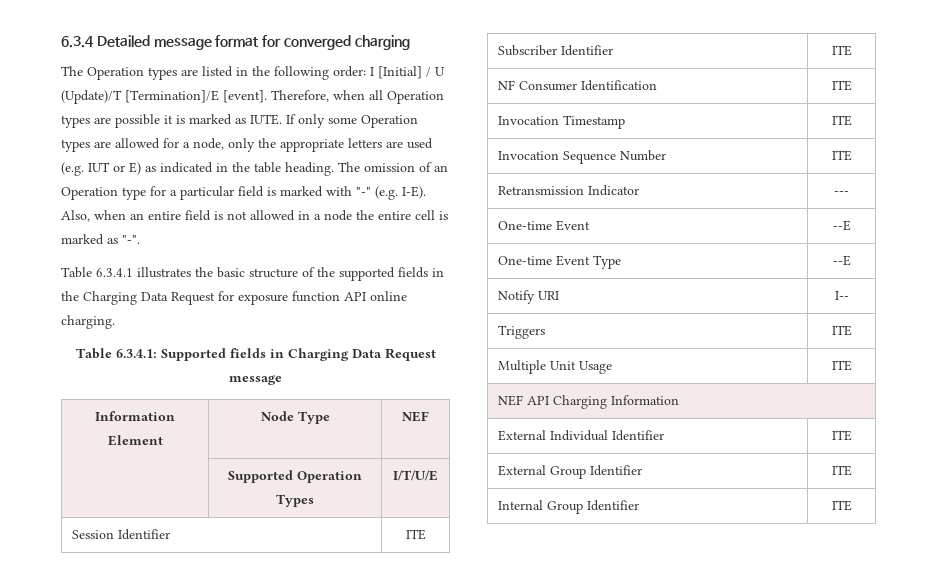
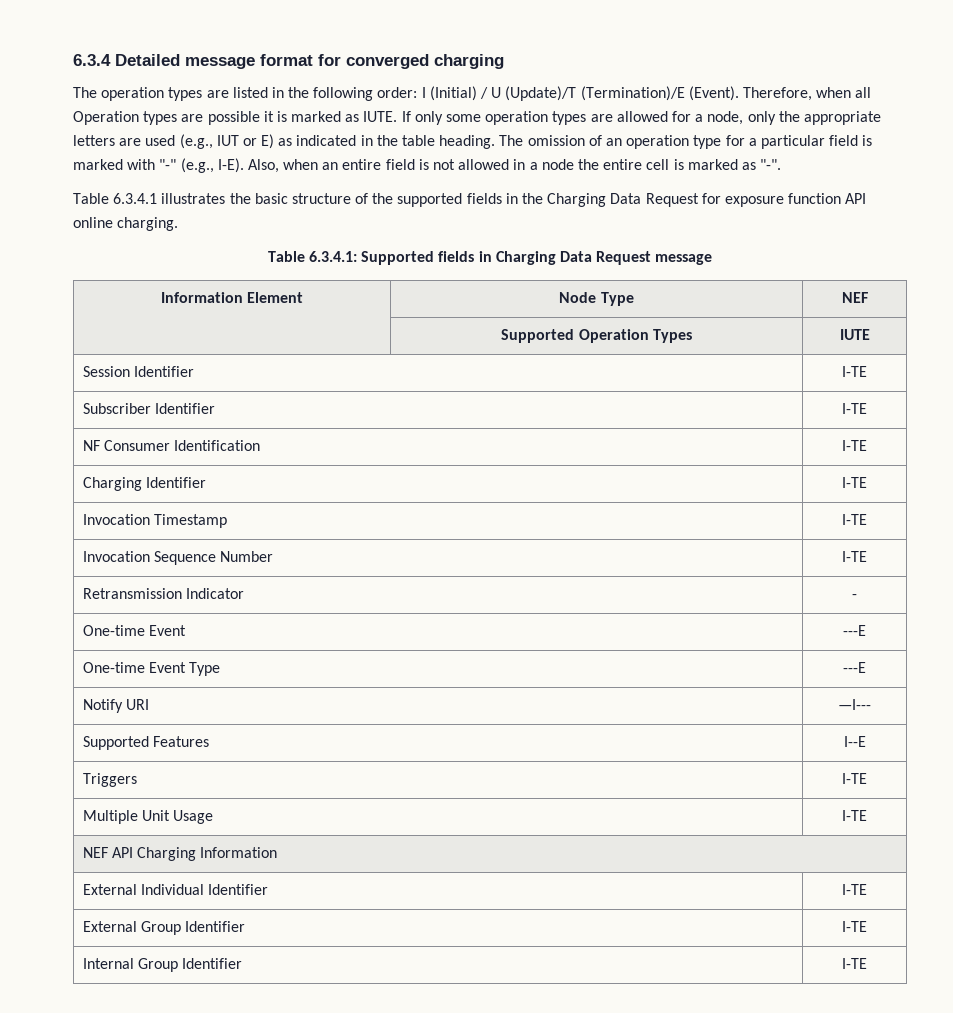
[87,67,144,80] Operation -> [101,87,165,101] operation
[378,66,422,79] [Initial] -> [429,86,477,101] (Initial)
[125,90,267,103] [Termination]/E [event]. -> [580,86,739,101] (Termination)/E (Event).
[361,115,418,128] Operation -> [485,111,549,125] operation
[61,162,84,176] (e.g. -> [179,134,213,149] (e.g.,
[61,187,118,200] Operation -> [626,135,690,149] operation
[375,186,398,200] (e.g. -> [180,158,214,173] (e.g.,
[393,470,438,481] I/T/U/E -> [839,329,870,340] IUTE
[405,529,426,540] ITE -> [842,366,867,377] I-TE
[831,45,852,56] ITE -> [842,403,867,414] I-TE
[831,80,852,91] ITE -> [842,440,867,451] [82,477,206,491] [842,477,867,488] I-TE // Charging Identifier | I-TE
[831,115,852,126] ITE -> [842,514,867,525] I-TE
[831,150,852,161] ITE -> [842,551,867,562] I-TE
[834,191,849,195] --- -> [852,594,857,599] -
[832,220,851,231] --E -> [843,625,866,636] ---E
[832,255,851,266] --E -> [843,662,866,673] ---E
[834,291,849,300] I-- -> [838,699,871,710] [82,736,209,750] [843,736,866,747] —I--- // Supported Features | I--E
[831,325,852,336] ITE -> [842,773,867,784] I-TE
[831,360,852,371] ITE -> [842,810,867,821] I-TE
[831,430,852,441] ITE -> [842,884,867,895] I-TE
[831,465,852,476] ITE -> [842,921,867,932] I-TE
[831,500,852,511] ITE -> [842,958,867,969] I-TE

